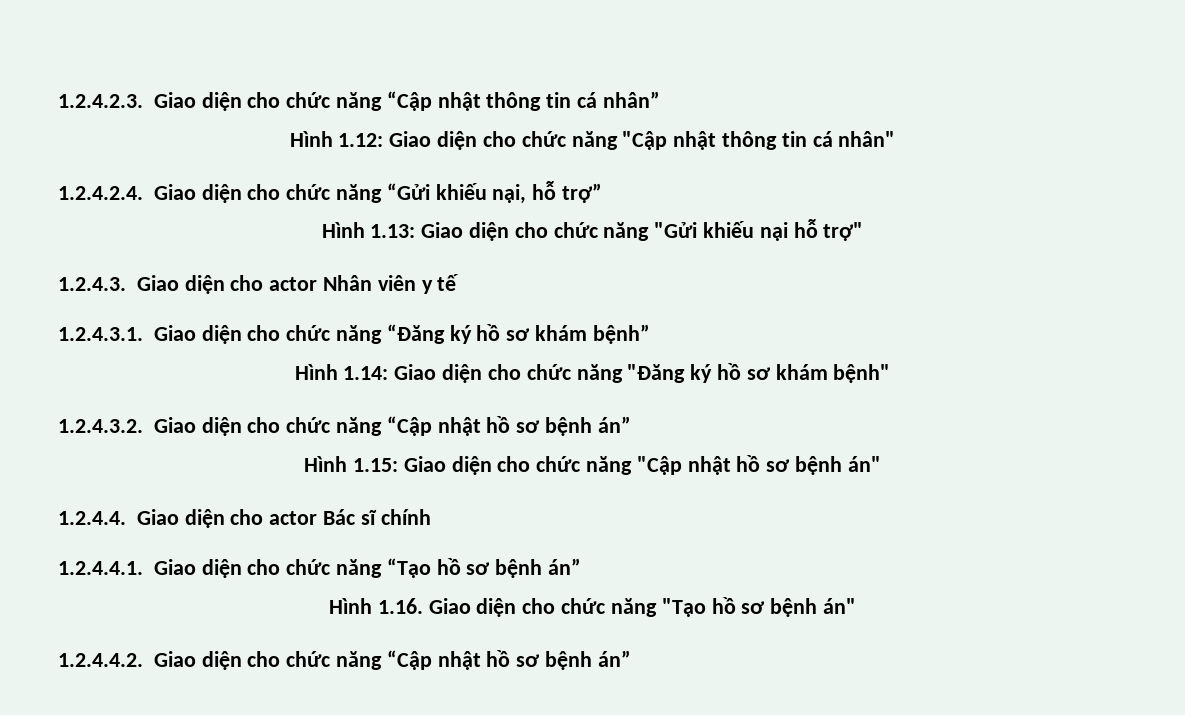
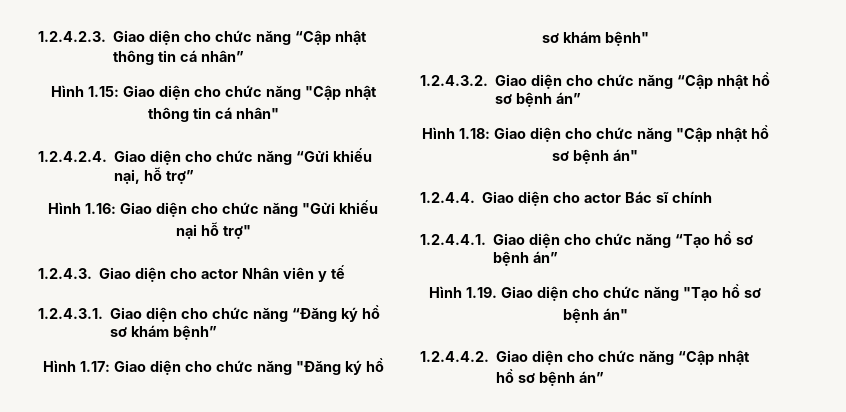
[338,133,384,147] 1.12: -> [87,86,119,97] 1.15:
[370,224,416,238] 1.13: -> [85,203,116,214] 1.16:
[343,366,389,380] 1.14: -> [79,361,110,372] 1.17:
[352,458,398,472] 1.15: -> [458,128,490,139] 1.18:
[377,598,423,614] 1.16. -> [466,287,497,298] 1.19.

